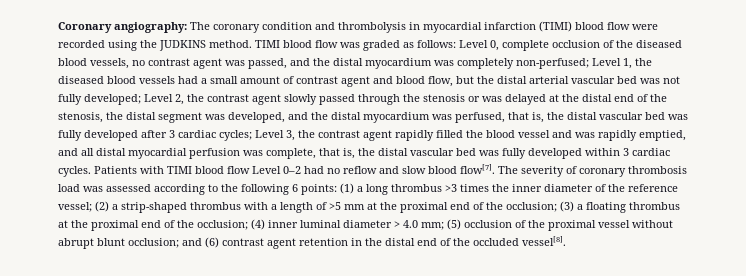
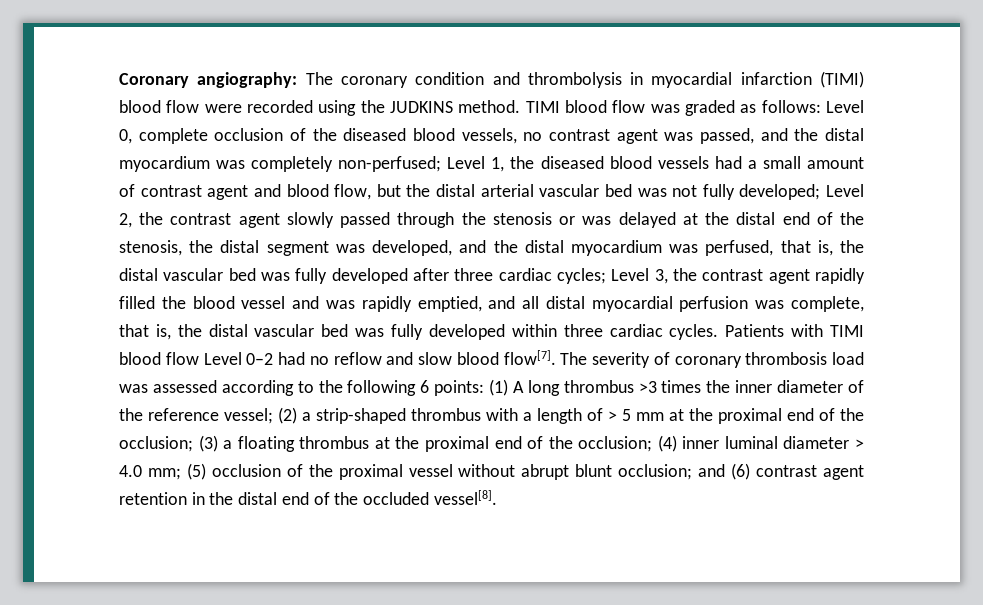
[169,130,175,138] 3 -> [454,268,494,281] three
[623,148,629,156] 3 -> [563,324,603,337] three
[357,186,363,192] a -> [512,381,524,393] A
[329,202,341,210] >5 -> [608,409,631,421] > 5

